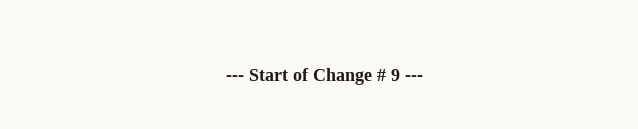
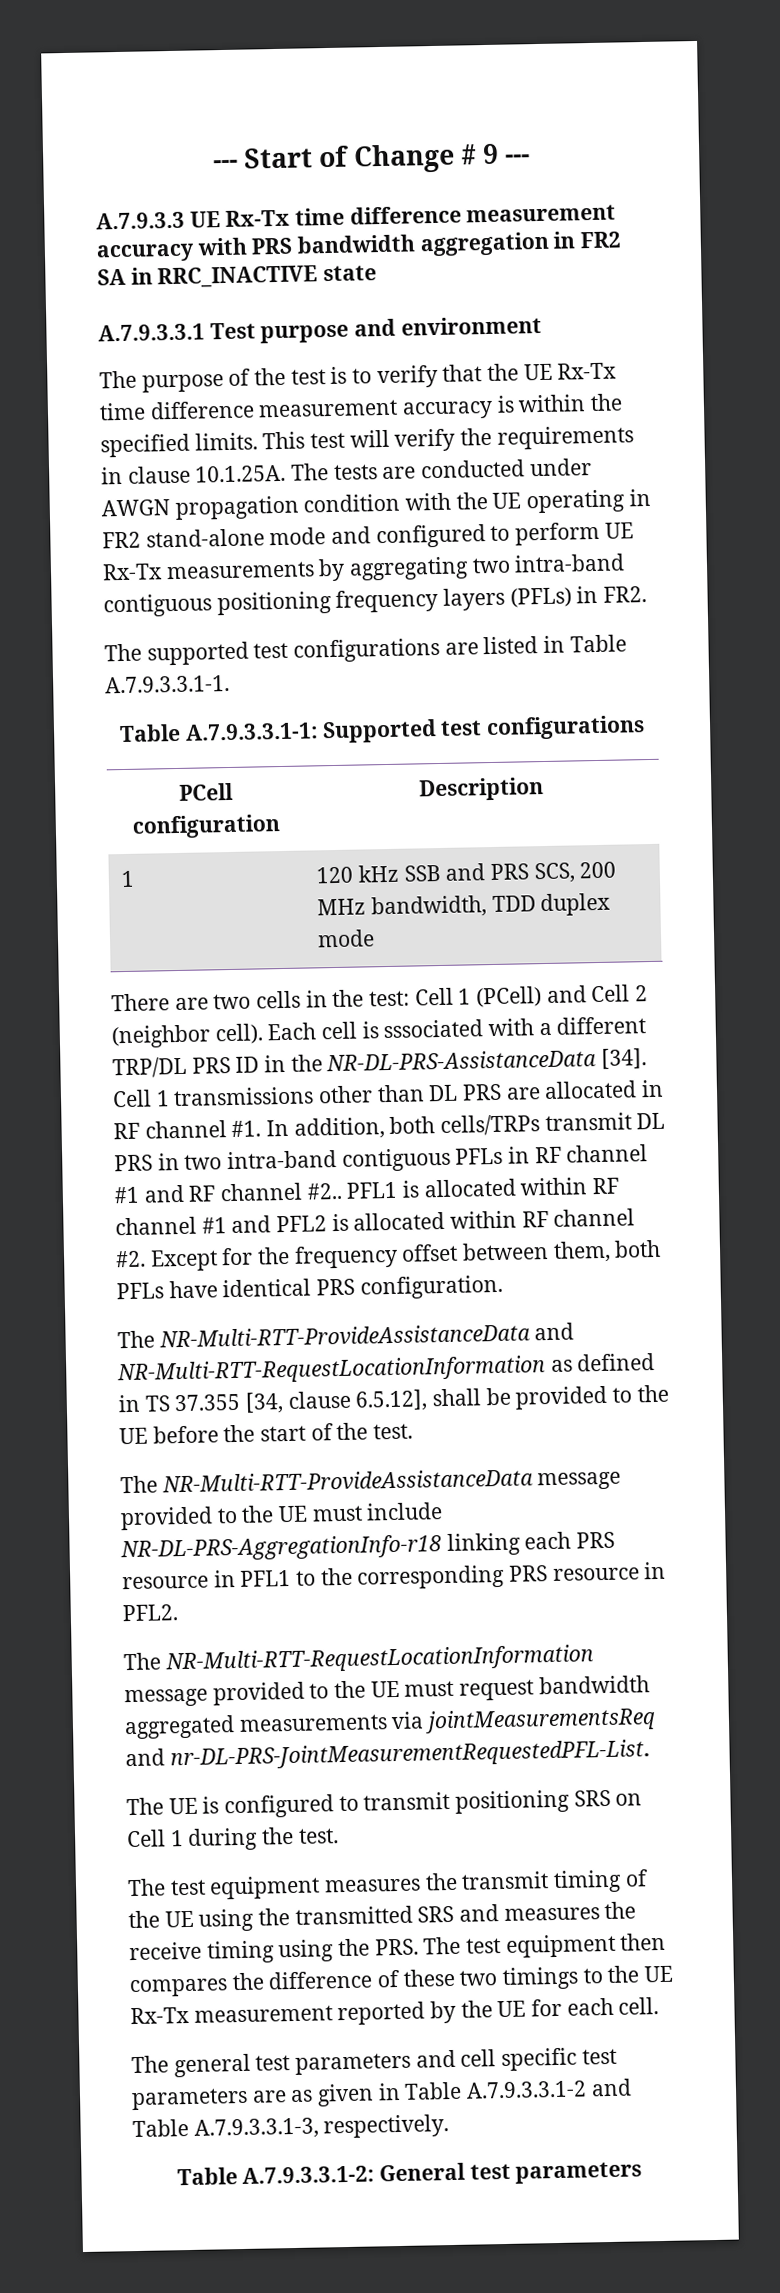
(423, 78) none -> [96,204,617,230] [96,231,622,263] [97,265,378,289] [98,315,542,344] [99,362,618,393] [99,393,624,421] [100,425,634,458] [101,458,592,485] [101,488,651,520] [102,521,634,549] [102,553,626,582] [103,585,648,618] [104,634,627,666] [105,674,230,694] [119,715,645,744] [178,782,234,801] [131,814,281,839] [418,777,544,802] [121,870,136,888] [316,861,617,884] [317,892,612,919] [317,929,376,948] [111,984,649,1012] [111,1016,647,1049] [112,1048,648,1079] [112,1079,665,1108] [113,1112,666,1140] [114,1144,649,1172] [114,1177,620,1204] [115,1208,636,1236] [115,1239,662,1272] [116,1274,503,1300] [117,1322,575,1349] [117,1352,656,1386] [118,1384,669,1414] [119,1422,414,1445] [120,1468,622,1494] [120,1502,444,1531] [120,1531,616,1563] [122,1561,667,1590] [122,1604,178,1622] [123,1644,594,1675] [124,1675,650,1708] [124,1707,657,1740] [125,1739,650,1771] [126,1789,643,1819] [126,1826,339,1851] [127,1869,649,1900] [128,1901,637,1932] [129,1932,667,1964] [129,1965,674,1998] [130,1997,660,2026] [131,2047,617,2078] [131,2078,632,2111] [132,2114,450,2140] [176,2161,643,2186] // A.7.9.3.3 UE Rx-Tx time difference measurement accuracy with PRS bandwidth aggregation in FR2 SA in RRC_INACTIVE state // A.7.9.3.3.1 Test purpose and environment // The purpose of the test is to verify that the UE Rx-Tx time difference measurement accuracy is within the specified limits. This test will verify the requirements in clause 10.1.25A. The tests are conducted under AWGN propagation condition with the UE operating in FR2 stand-alone mode and configured to perform UE Rx-Tx measurements by aggregating two intra-band contiguous positioning frequency layers (PFLs) in FR2. // The supported test configurations are listed in Table A.7.9.3.3.1-1. // Table A.7.9.3.3.1-1: Supported test configurations // PCell configuration | Description // 1 | 120 kHz SSB and PRS SCS, 200 MHz bandwidth, TDD duplex mode // There are two cells in the test: Cell 1 (PCell) and Cell 2 (neighbor cell). Each cell is sssociated with a different TRP/DL PRS ID in the NR-DL-PRS-AssistanceData [34]. Cell 1 transmissions other than DL PRS are allocated in RF channel #1. In addition, both cells/TRPs transmit DL PRS in two intra-band contiguous PFLs in RF channel #1 and RF channel #2.. PFL1 is allocated within RF channel #1 and PFL2 is allocated within RF channel #2. Except for the frequency offset between them, both PFLs have identical PRS configuration. // The NR-Multi-RTT-ProvideAssistanceData and NR-Multi-RTT-RequestLocationInformation as defined in TS 37.355 [34, clause 6.5.12], shall be provided to the UE before the start of the test. // The NR-Multi-RTT-ProvideAssistanceData message provided to the UE must include NR-DL-PRS-AggregationInfo-r18 linking each PRS resource in PFL1 to the corresponding PRS resource in PFL2. // The NR-Multi-RTT-RequestLocationInformation message provided to the UE must request bandwidth aggregated measurements via jointMeasurementsReq and nr-DL-PRS-JointMeasurementRequestedPFL-List. // The UE is configured to transmit positioning SRS on Cell 1 during the test. // The test equipment measures the transmit timing of the UE using the transmitted SRS and measures the receive timing using the PRS. The test equipment then compares the difference of these two timings to the UE Rx-Tx measurement reported by the UE for each cell. // The general test parameters and cell specific test parameters are as given in Table A.7.9.3.3.1-2 and Table A.7.9.3.3.1-3, respectively. // Table A.7.9.3.3.1-2: General test parameters

